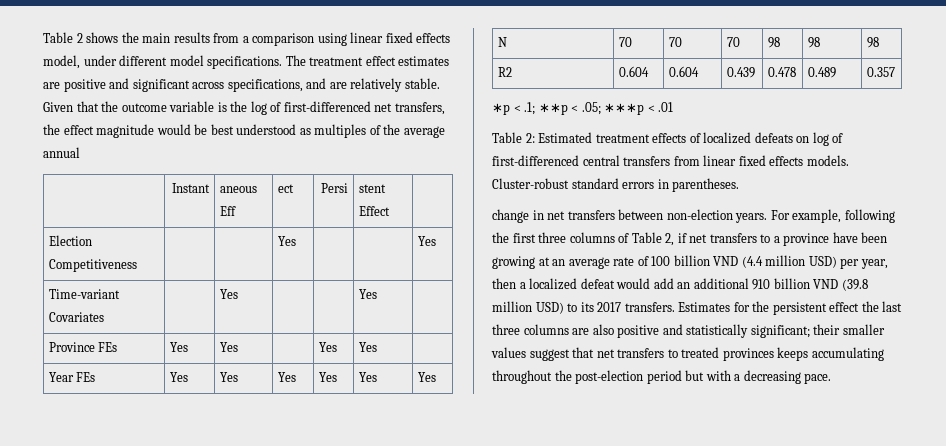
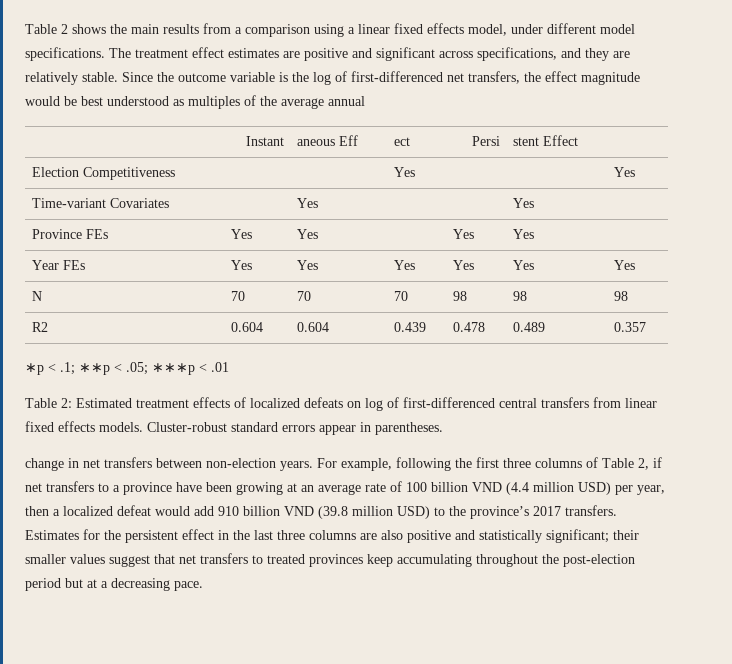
(347, 39) none -> [348,27,355,34] a
(327, 83) none -> [585,48,609,61] they
[43,101,99,112] Given that -> [122,72,153,82] Since
(655, 185) none -> [319,425,356,435] appear
[677,278,749,289] an additional -> (214, 511) none
[580,302,594,312] its -> [449,506,529,519] the province’s
(860, 307) none -> [218,530,229,540] in
[777,347,809,361] keeps -> [367,554,393,567] keep
[705,370,731,381] with -> [87,579,97,588] at

